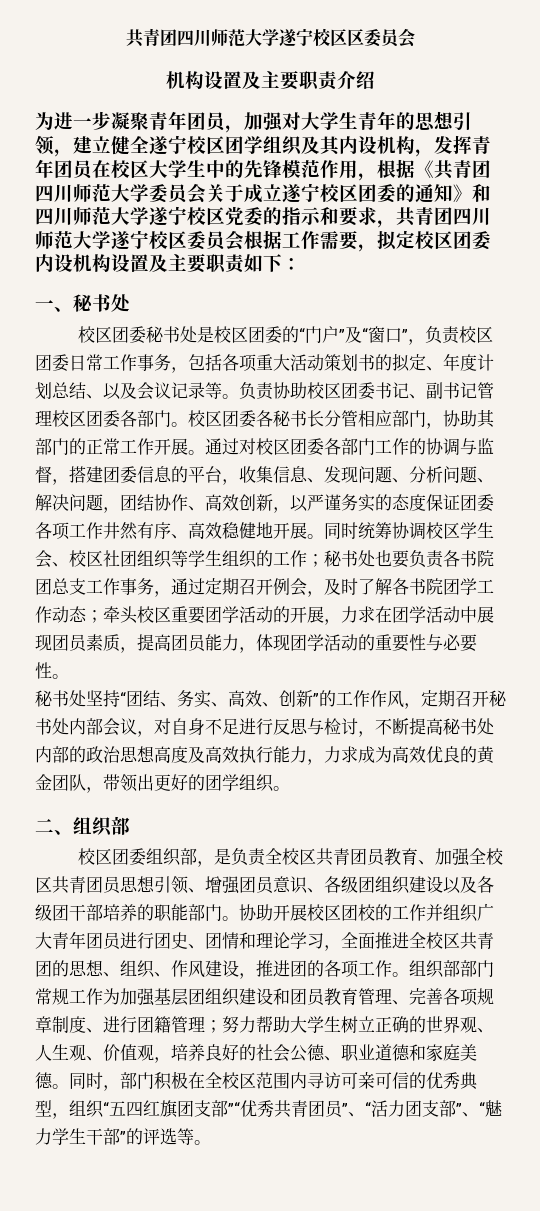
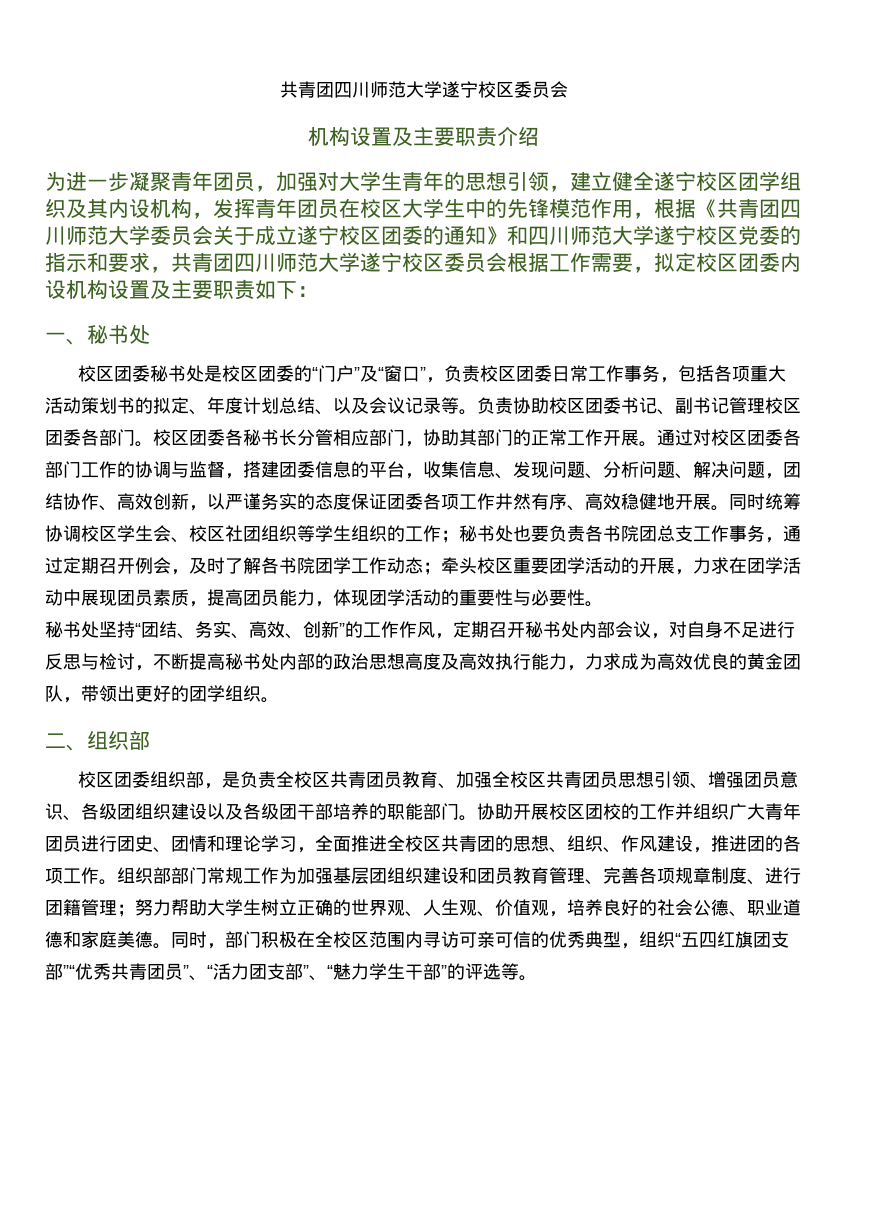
[126,28,364,47] 共青团四川师范大学遂宁校区区 -> [279,81,514,98] 共青团四川师范大学遂宁校区

